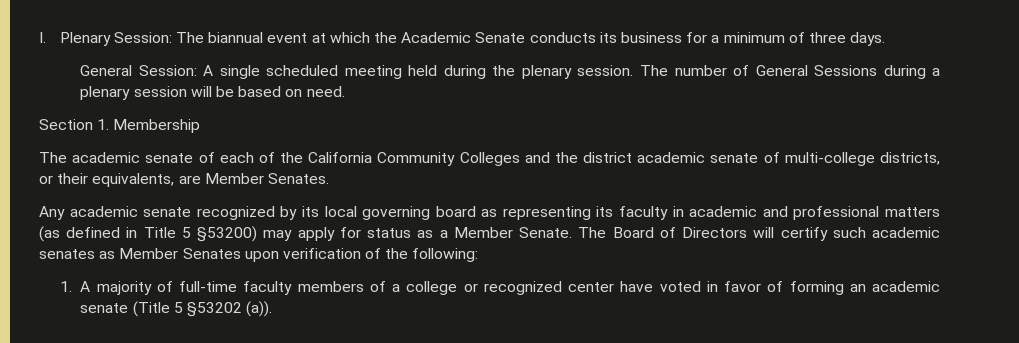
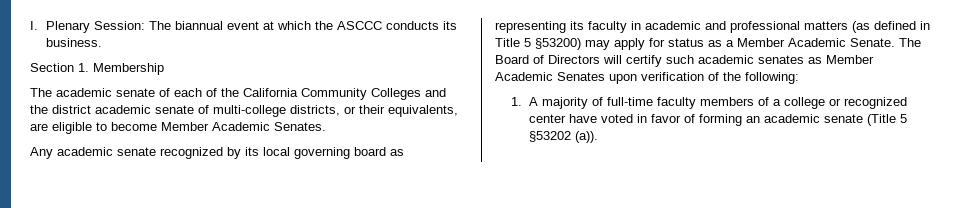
[401,32,886,46] [80,65,941,79] [80,86,345,100] Academic Senate conducts its business for a minimum of three days. // General Session: A single scheduled meeting held during the plenary session. The number of General Sessions during a plenary session will be based on need. -> [337,21,458,30] [46,38,103,47] ASCCC conducts its business.
[204,173,264,184] Member -> [52,122,270,134] eligible to become Member Academic
(513, 232) none -> [788,38,846,47] Academic
(179, 253) none -> [495,72,553,81] Academic

